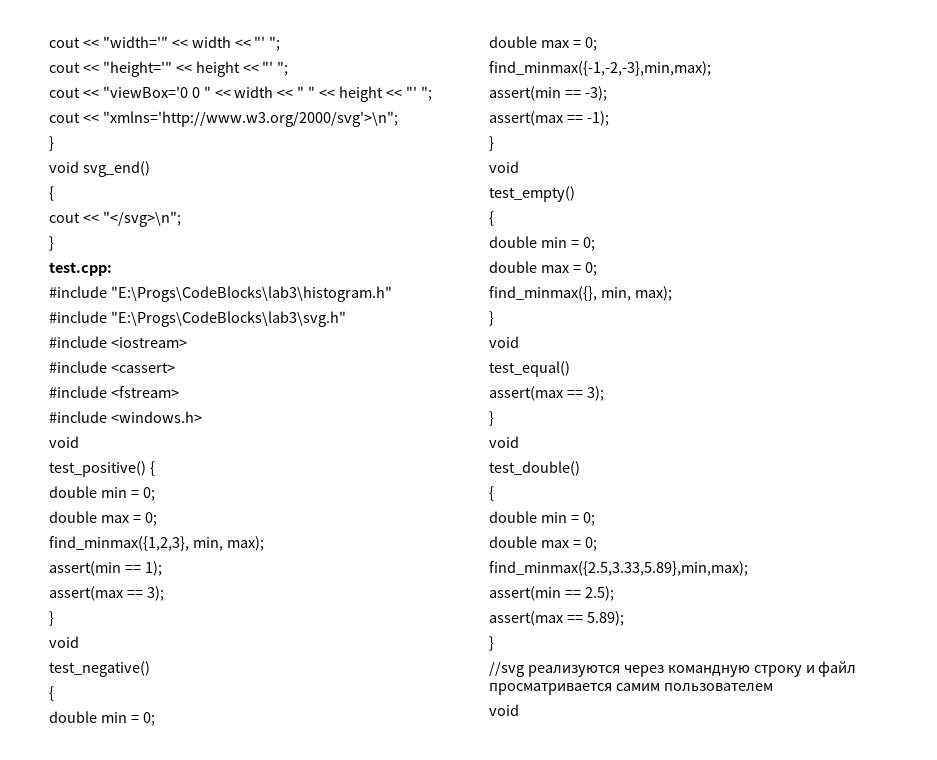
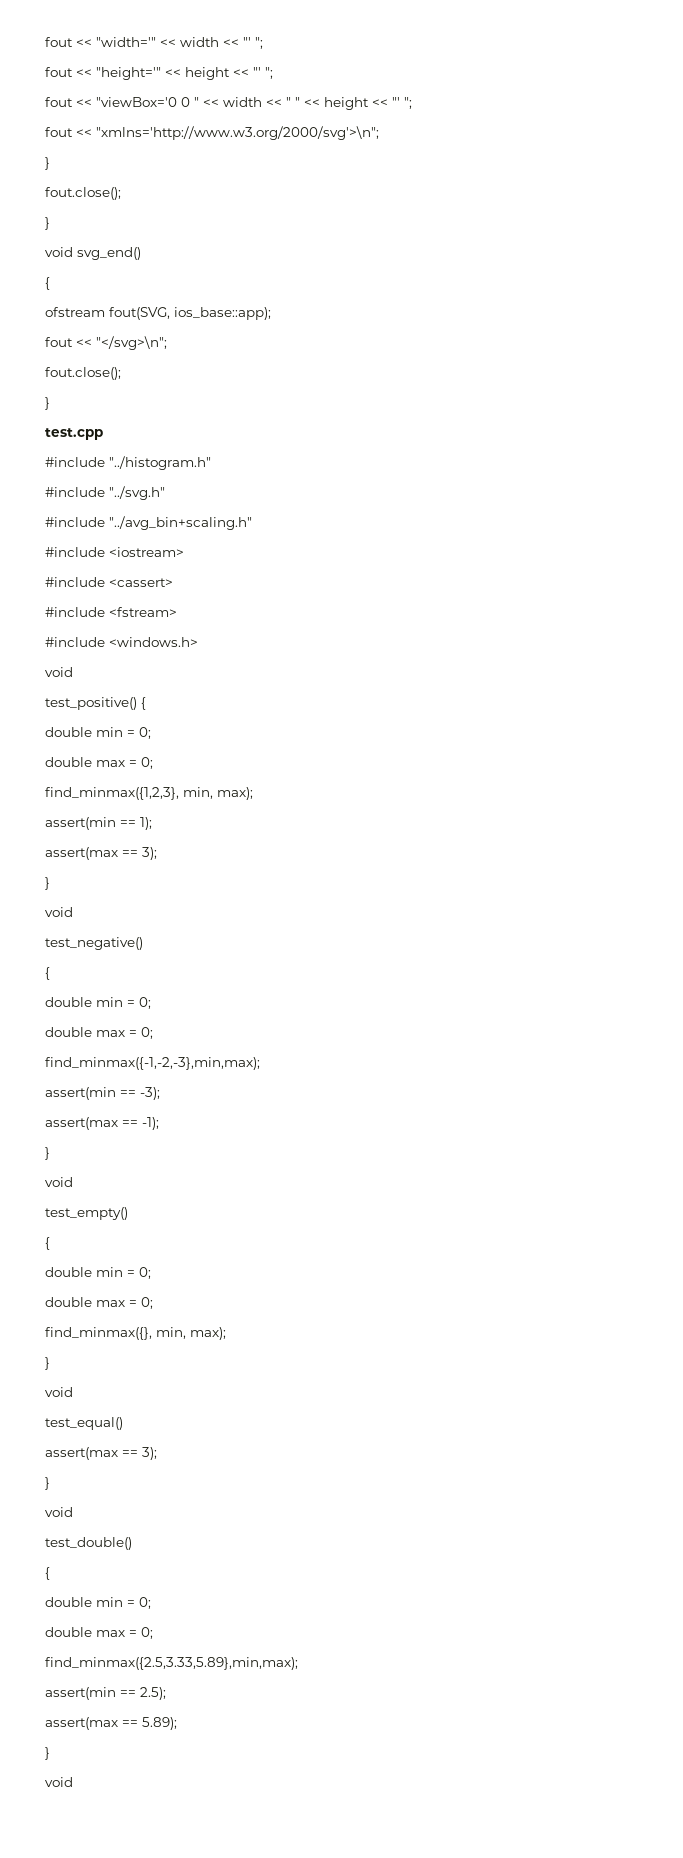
[49,37,80,48] cout -> [45,37,73,47] fout
[49,62,80,73] cout -> [45,67,73,77] fout
[49,87,80,98] cout -> [45,97,73,107] fout
[49,112,80,123] cout -> [45,127,73,137] fout
(54, 143) none -> [45,187,121,200] [45,217,50,230] // fout.close(); // }
[49,212,80,223] cout -> [45,307,271,320] [45,337,73,347] ofstream fout(SVG, ios_base::app); // fout
[49,236,54,251] [49,262,112,276] [49,286,392,302] [49,311,346,327] // } // test.cpp: // #include "E:\Progs\CodeBlocks\lab3\histogram.h" // #include "E:\Progs\CodeBlocks\lab3\svg.h" -> [45,367,121,380] [45,397,50,410] [45,428,103,440] [45,456,211,470] [45,486,165,500] [45,516,252,530] // fout.close(); // } // test.cpp // #include "../histogram.h" // #include "../svg.h" // #include "../avg_bin+scaling.h"
[489,661,857,677] [489,683,773,695] // //svg реализуются через командную строку и файл просматривается самим пользователем -> (50, 1753) none

